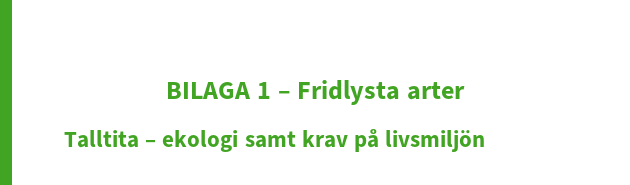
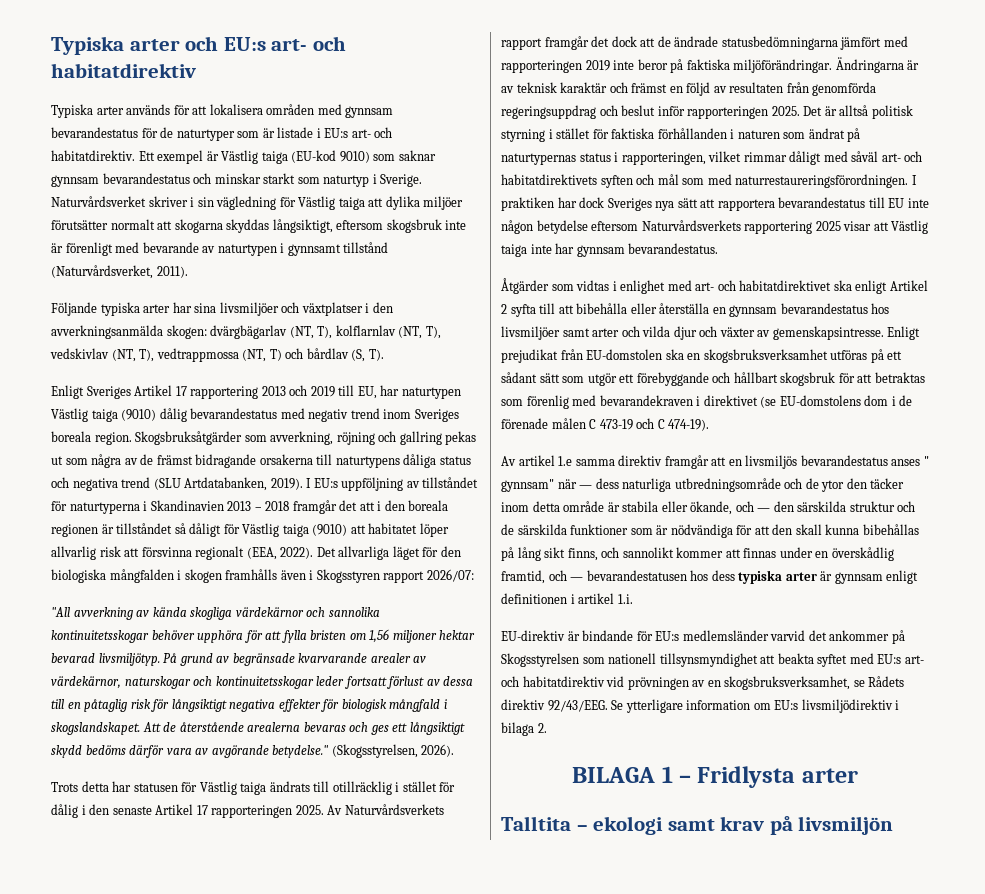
(165, 90) none -> [51,36,346,55] [51,63,196,78] [51,104,394,118] [51,127,393,141] [51,150,436,164] [51,173,423,187] [51,196,464,210] [51,219,467,233] [51,242,389,256] [51,265,188,279] [51,302,393,316] [51,325,441,339] [50,348,384,362] [51,385,461,399] [51,408,459,422] [51,431,477,445] [51,454,471,468] [51,477,479,491] [51,500,449,514] [51,523,449,537] [51,546,461,560] [51,569,474,583] [51,607,380,620] [51,629,476,643] [51,653,427,666] [51,676,474,689] [51,699,447,712] [51,722,465,735] [51,744,455,758] [51,781,456,795] [51,804,444,818] [501,36,908,50] [501,57,920,73] [501,82,877,96] [501,105,913,119] [501,128,861,142] [501,151,923,165] [501,174,917,188] [501,197,929,211] [501,220,929,234] [501,243,719,257] [501,278,928,294] [501,303,890,317] [501,326,921,340] [501,349,903,363] [501,372,925,386] [501,395,913,409] [501,418,710,431] [501,455,929,469] [501,478,905,492] [501,501,916,515] [501,524,919,538] [501,547,894,561] [501,570,919,584] [501,593,633,604] [501,630,905,644] [501,653,924,667] [501,676,905,690] [501,699,900,713] [501,722,547,736] Typiska arter och EU:s art- och habitatdirektiv // Typiska arter används för att lokalisera områden med gynnsam bevarandestatus för de naturtyper som är listade i EU:s art- och habitatdirektiv. Ett exempel är Västlig taiga (EU-kod 9010) som saknar gynnsam bevarandestatus och minskar starkt som naturtyp i Sverige. Naturvårdsverket skriver i sin vägledning för Västlig taiga att dylika miljöer förutsätter normalt att skogarna skyddas långsiktigt, eftersom skogsbruk inte är förenligt med bevarande av naturtypen i gynnsamt tillstånd (Naturvårdsverket, 2011). // Följande typiska arter har sina livsmiljöer och växtplatser i den avverkningsanmälda skogen: dvärgbägarlav (NT, T), kolflarnlav (NT, T), vedskivlav (NT, T), vedtrappmossa (NT, T) och bårdlav (S, T). // Enligt Sveriges Artikel 17 rapportering 2013 och 2019 till EU, har naturtypen Västlig taiga (9010) dålig bevarandestatus med negativ trend inom Sveriges boreala region. Skogsbruksåtgärder som avverkning, röjning och gallring pekas ut som några av de främst bidragande orsakerna till naturtypens dåliga status och negativa trend (SLU Artdatabanken, 2019). I EU:s uppföljning av tillståndet för naturtyperna i Skandinavien 2013 – 2018 framgår det att i den boreala regionen är tillståndet så dåligt för Västlig taiga (9010) att habitatet löper allvarlig risk att försvinna regionalt (EEA, 2022). Det allvarliga läget för den biologiska mångfalden i skogen framhålls även i Skogsstyren rapport 2026/07: // "All avverkning av kända skogliga värdekärnor och sannolika kontinuitetsskogar behöver upphöra för att fylla bristen om 1,56 miljoner hektar bevarad livsmiljötyp. På grund av begränsade kvarvarande arealer av värdekärnor, naturskogar och kontinuitetsskogar leder fortsatt förlust av dessa till en påtaglig risk för långsiktigt negativa effekter för biologisk mångfald i skogslandskapet. Att de återstående arealerna bevaras och ges ett långsiktigt skydd bedöms därför vara av avgörande betydelse." (Skogsstyrelsen, 2026). // Trots detta har statusen för Västlig taiga ändrats till otillräcklig i stället för dålig i den senaste Artikel 17 rapporteringen 2025. Av Naturvårdsverkets rapport framgår det dock att de ändrade statusbedömningarna jämfört med rapporteringen 2019 inte beror på faktiska miljöförändringar. Ändringarna är av teknisk karaktär och främst en följd av resultaten från genomförda regeringsuppdrag och beslut inför rapporteringen 2025. Det är alltså politisk styrning i stället för faktiska förhållanden i naturen som ändrat på naturtypernas status i rapporteringen, vilket rimmar dåligt med såväl art- och habitatdirektivets syften och mål som med naturrestaureringsförordningen. I praktiken har dock Sveriges nya sätt att rapportera bevarandestatus till EU inte någon betydelse eftersom Naturvårdsverkets rapportering 2025 visar att Västlig taiga inte har gynnsam bevarandestatus. // Åtgärder som vidtas i enlighet med art- och habitatdirektivet ska enligt Artikel 2 syfta till att bibehålla eller återställa en gynnsam bevarandestatus hos livsmiljöer samt arter och vilda djur och växter av gemenskapsintresse. Enligt prejudikat från EU-domstolen ska en skogsbruksverksamhet utföras på ett sådant sätt som utgör ett förebyggande och hållbart skogsbruk för att betraktas som förenlig med bevarandekraven i direktivet (se EU-domstolens dom i de förenade målen C 473-19 och C 474-19). // Av artikel 1.e samma direktiv framgår att en livsmiljös bevarandestatus anses " gynnsam" när — dess naturliga utbredningsområde och de ytor den täcker inom detta område är stabila eller ökande, och — den särskilda struktur och de särskilda funktioner som är nödvändiga för att den skall kunna bibehållas på lång sikt finns, och sannolikt kommer att finnas under en överskådlig framtid, och — bevarandestatusen hos dess typiska arter är gynnsam enligt definitionen i artikel 1.i. // EU-direktiv är bindande för EU:s medlemsländer varvid det ankommer på Skogsstyrelsen som nationell tillsynsmyndighet att beakta syftet med EU:s art- och habitatdirektiv vid prövningen av en skogsbruksverksamhet, se Rådets direktiv 92/43/EEG. Se ytterligare information om EU:s livsmiljödirektiv i bilaga 2. //

